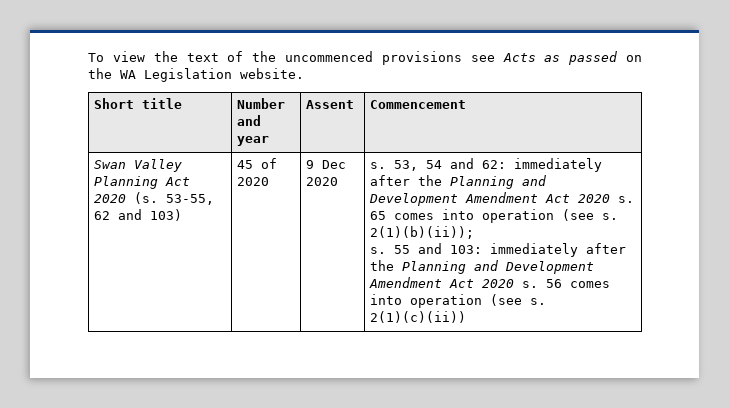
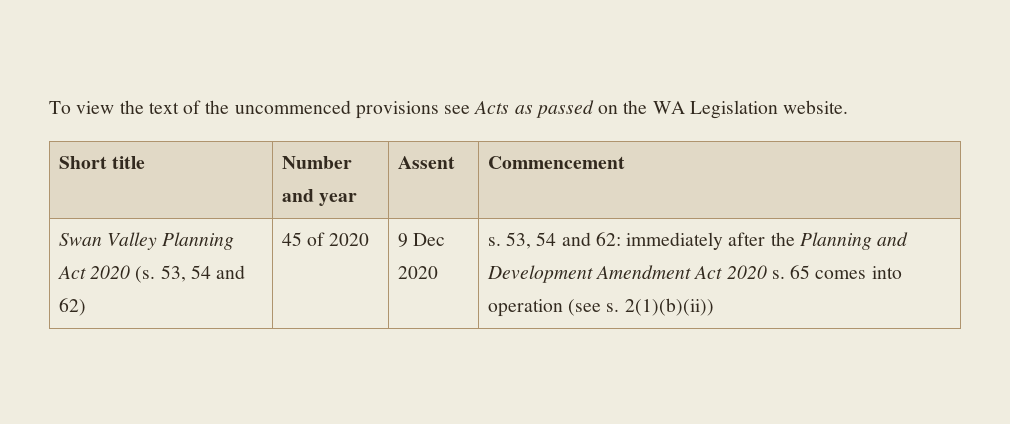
[165,194,214,205] [93,209,182,221] 53-55, 62 and 103) -> [160,265,246,282] [58,298,86,316] 53, 54 and 62)
[369,226,474,239] [369,243,626,257] [369,260,594,274] [368,277,610,288] [369,294,546,308] [369,311,466,323] 2(1)(b)(ii)); // s. 55 and 103: immediately after the Planning and Development Amendment Act 2020 s. 56 comes into operation (see s. 2(1)(c)(ii)) -> [624,298,714,316] 2(1)(b)(ii))

